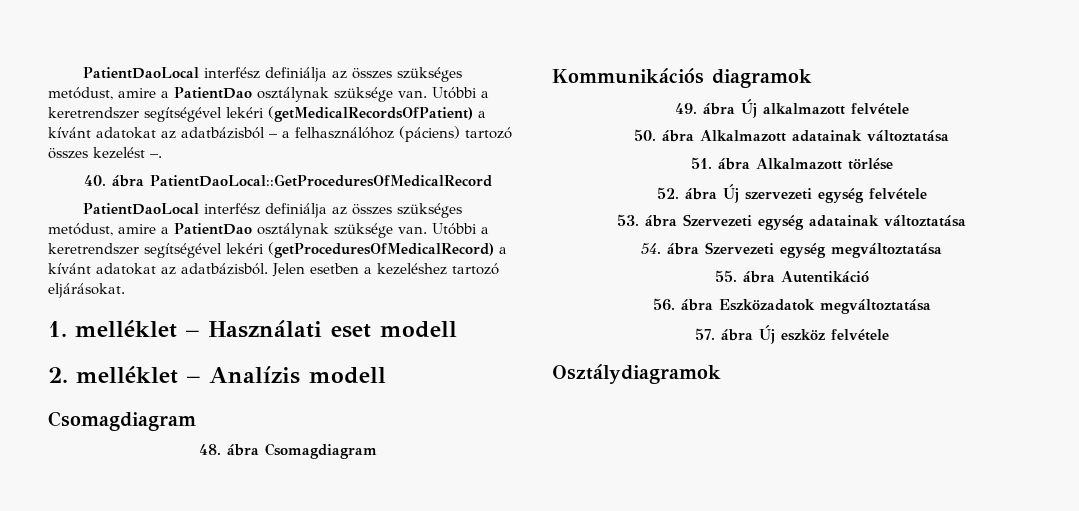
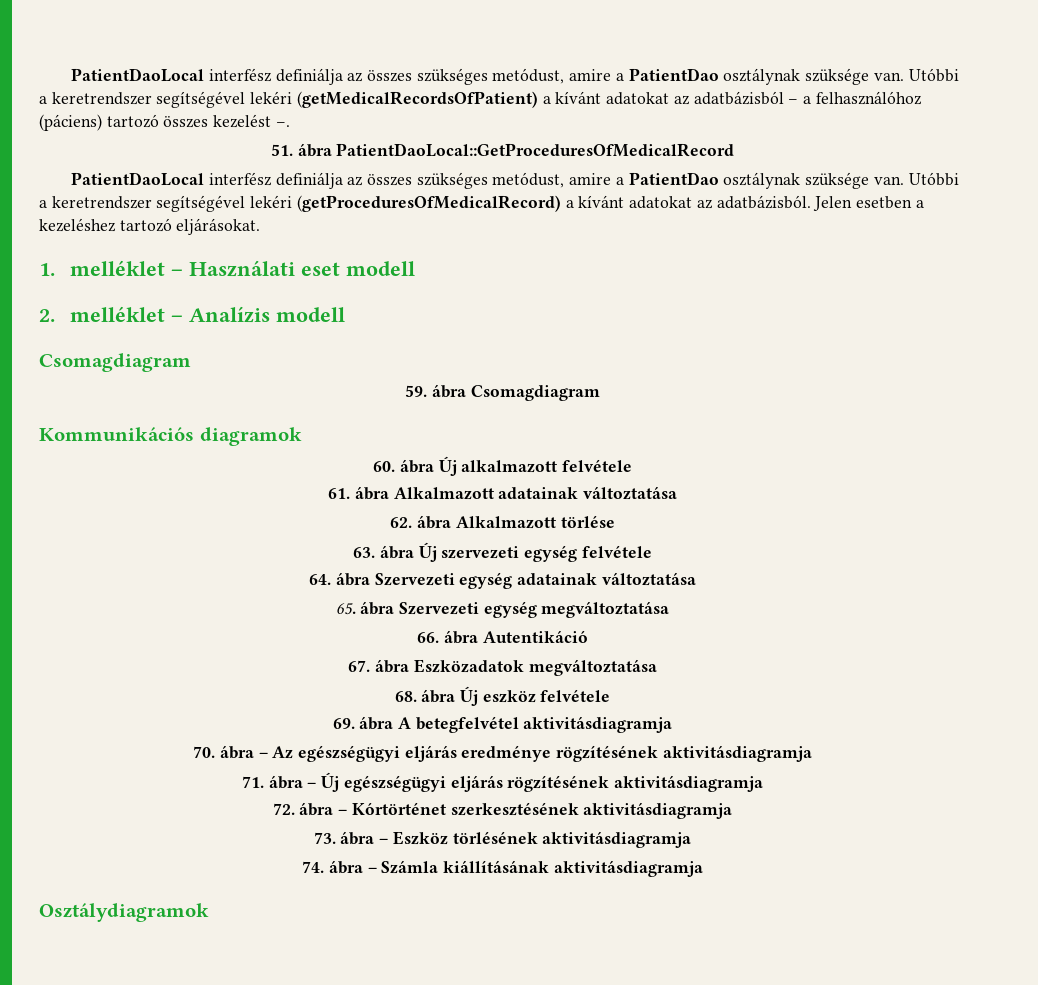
[83,175,106,186] 40. -> [270,144,293,156] 51.
[198,444,221,455] 48. -> [405,385,428,397] 59.
[674,103,697,114] 49. -> [373,461,396,472] 60.
[634,129,656,141] 50. -> [328,488,351,499] 61.
[690,157,712,169] 51. -> [390,517,413,528] 62.
[656,187,679,199] 52. -> [353,547,376,558] 63.
[617,214,639,226] 53. -> [309,574,332,585] 64.
[641,243,661,255] 54. -> [335,603,356,615] 65.
[714,270,737,282] 55. -> [417,632,440,643] 66.
[652,298,675,311] 56. -> [348,660,371,672] 67.
[694,328,715,340] 57. -> [394,691,417,702] 68.
(889, 335) none -> [332,716,673,733] [193,745,812,762] [241,772,764,792] [272,802,733,819] [313,831,692,848] [302,860,703,877] // 69. ábra A betegfelvétel aktivitásdiagramja // 70. ábra – Az egészségügyi eljárás eredménye rögzítésének aktivitásdiagramja // 71. ábra – Új egészségügyi eljárás rögzítésének aktivitásdiagramja // 72. ábra – Kórtörténet szerkesztésének aktivitásdiagramja // 73. ábra – Eszköz törlésének aktivitásdiagramja // 74. ábra – Számla kiállításának aktivitásdiagramja

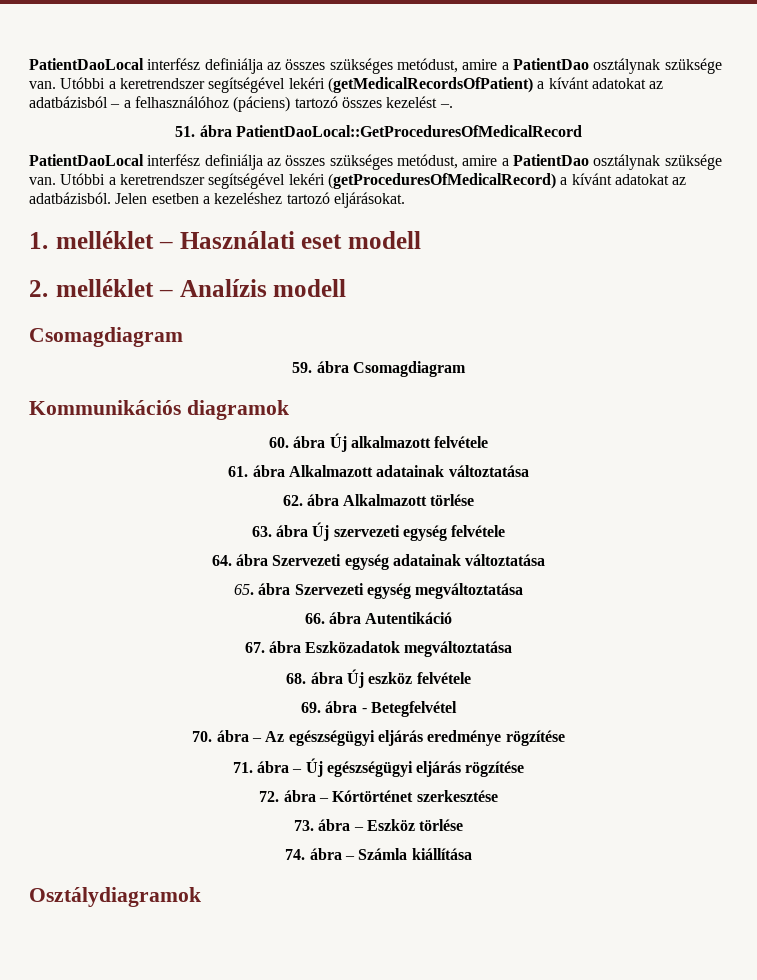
[398,716,673,733] A betegfelvétel aktivitásdiagramja -> [361,701,457,717] - Betegfelvétel
[556,745,812,762] rögzítésének aktivitásdiagramja -> [505,730,565,746] rögzítése
[507,775,764,792] rögzítésének aktivitásdiagramja -> [465,761,525,777] rögzítése
[450,802,733,819] szerkesztésének aktivitásdiagramja -> [416,790,498,802] szerkesztése
[452,831,692,848] törlésének aktivitásdiagramja -> [419,819,464,831] törlése
[443,860,703,877] kiállításának aktivitásdiagramja -> [411,848,472,860] kiállítása

